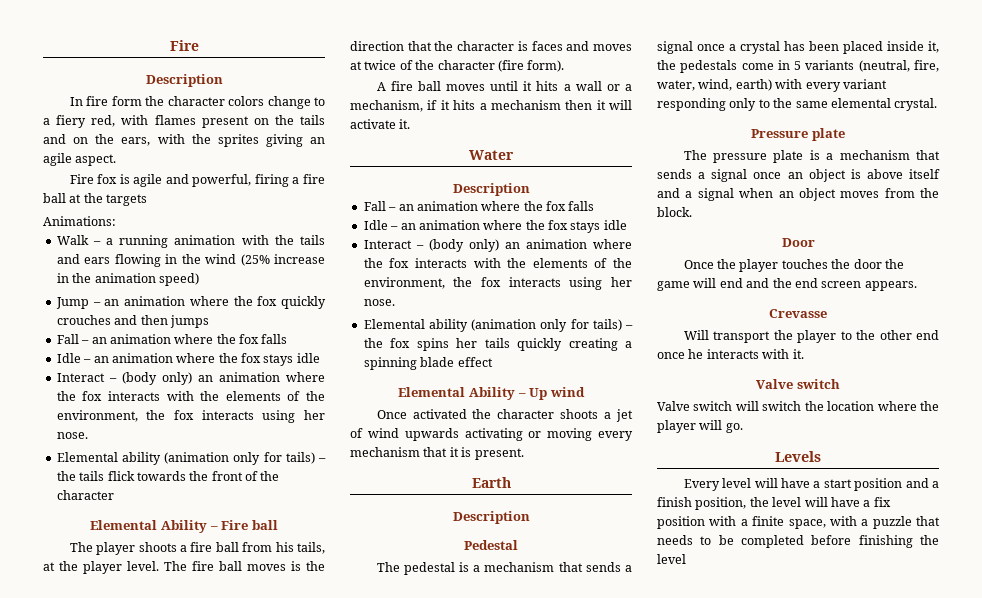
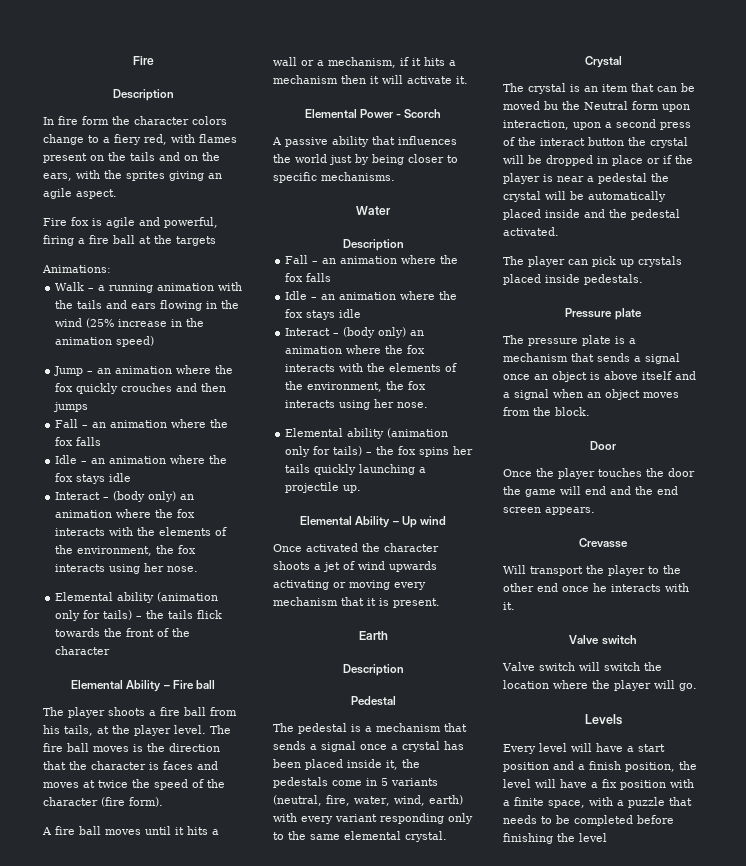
(397, 65) none -> [132,779,188,790] the speed
(411, 124) none -> [304,109,442,118] [272,136,457,147] [273,154,458,165] [273,172,395,183] // Elemental Power - Scorch // A passive ability that influences the world just by being closer to specific mechanisms.
[568,338,632,351] [363,357,493,370] creating a spinning blade effect -> [359,464,427,475] [285,482,362,493] launching a projectile up.
(938, 104) none -> [584,56,622,68] [503,83,695,94] [503,101,690,112] [503,119,691,130] [503,137,688,148] [503,155,693,166] [503,173,669,184] [503,191,666,202] [503,209,680,220] [503,227,559,236] [503,256,682,267] [503,274,643,285] // Crystal // The crystal is an item that can be moved bu the Neutral form upon interaction, upon a second press of the interact button the crystal will be dropped in place or if the player is near a pedestal the crystal will be automatically placed inside and the pedestal activated. // The player can pick up crystals placed inside pedestals.

